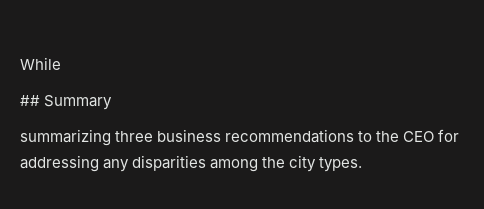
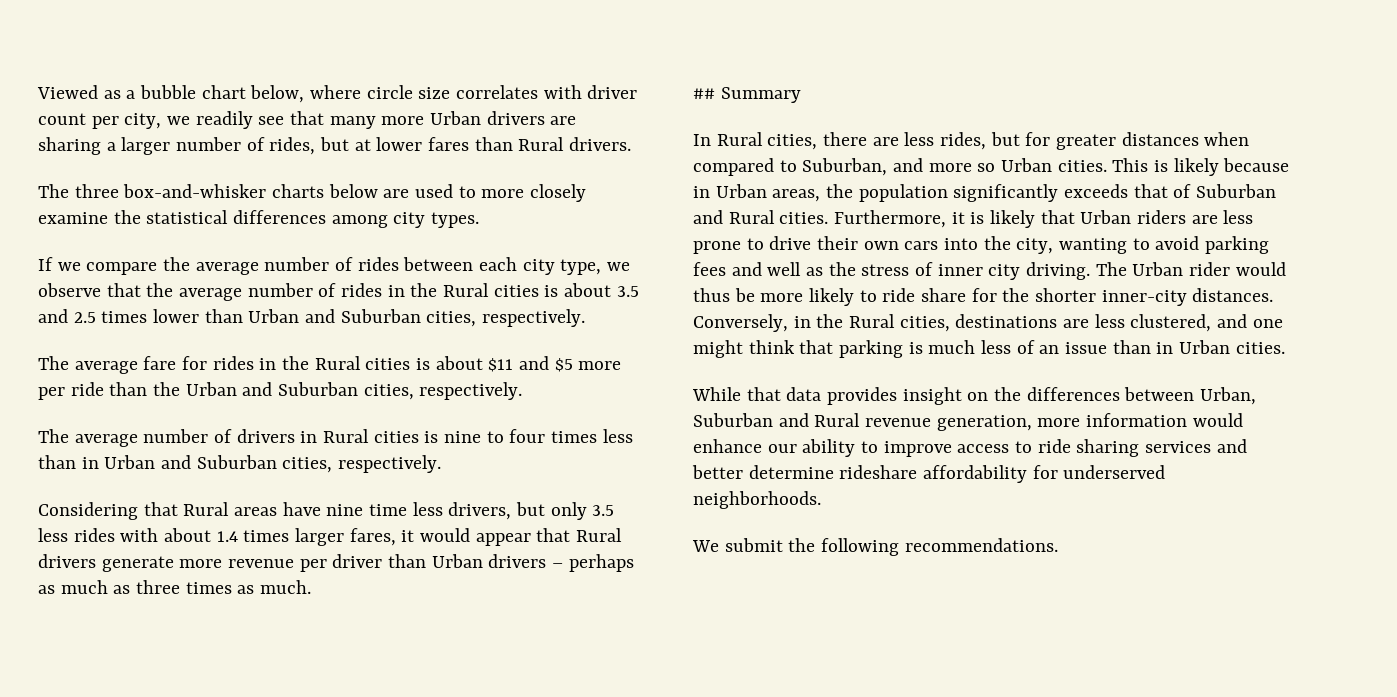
[20,57,61,70] [20,95,113,110] [20,129,460,146] [20,155,363,172] While // ## Summary // summarizing three business recommendations to the CEO for addressing any disparities among the city types. -> [37,85,638,103] [38,111,577,129] [38,137,632,155] [38,184,587,202] [38,210,480,228] [38,257,631,275] [38,283,639,301] [38,309,586,327] [38,356,622,374] [38,382,523,400] [38,429,633,447] [38,455,442,473] [38,502,615,520] [38,528,623,546] [38,554,634,572] [38,580,312,594] [693,87,801,103] [693,132,1250,150] [693,158,1290,176] [693,184,1277,202] [693,210,1254,228] [693,236,1270,254] [693,262,1286,280] [693,288,1274,306] [693,314,1283,332] [693,340,1285,358] [692,387,1257,405] [693,413,1243,431] [693,439,1247,457] [692,465,1166,483] [693,491,821,509] [692,538,1058,556] Viewed as a bubble chart below, where circle size correlates with driver count per city, we readily see that many more Urban drivers are sharing a larger number of rides, but at lower fares than Rural drivers. // The three box-and-whisker charts below are used to more closely examine the statistical differences among city types. // If we compare the average number of rides between each city type, we observe that the average number of rides in the Rural cities is about 3.5 and 2.5 times lower than Urban and Suburban cities, respectively. // The average fare for rides in the Rural cities is about $11 and $5 more per ride than the Urban and Suburban cities, respectively. // The average number of drivers in Rural cities is nine to four times less than in Urban and Suburban cities, respectively. // Considering that Rural areas have nine time less drivers, but only 3.5 less rides with about 1.4 times larger fares, it would appear that Rural drivers generate more revenue per driver than Urban drivers – perhaps as much as three times as much. // ## Summary // In Rural cities, there are less rides, but for greater distances when compared to Suburban, and more so Urban cities. This is likely because in Urban areas, the population significantly exceeds that of Suburban and Rural cities. Furthermore, it is likely that Urban riders are less prone to drive their own cars into the city, wanting to avoid parking fees and well as the stress of inner city driving. The Urban rider would thus be more likely to ride share for the shorter inner-city distances. Conversely, in the Rural cities, destinations are less clustered, and one might think that parking is much less of an issue than in Urban cities. // While that data provides insight on the differences between Urban, Suburban and Rural revenue generation, more information would enhance our ability to improve access to ride sharing services and better determine rideshare affordability for underserved neighborhoods. // We submit the following recommendations.

